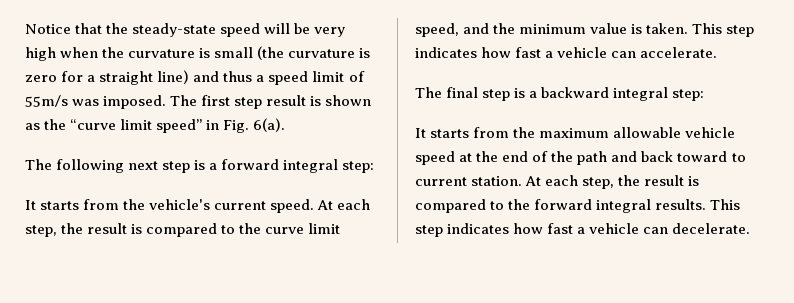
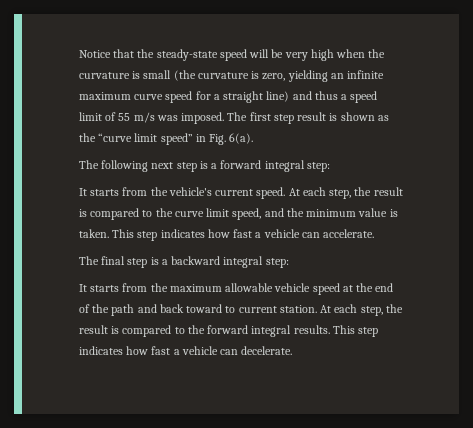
[25,75,57,82] zero -> [262,70,385,82] [79,91,193,103] zero, yielding an infinite maximum curve speed
[25,95,68,107] 55m/s -> [118,112,155,123] 55 m/s

